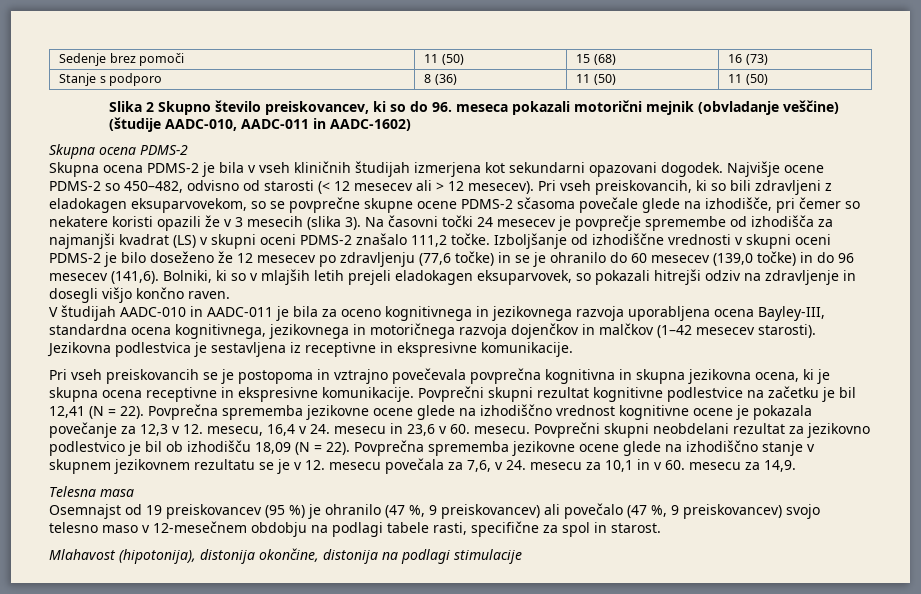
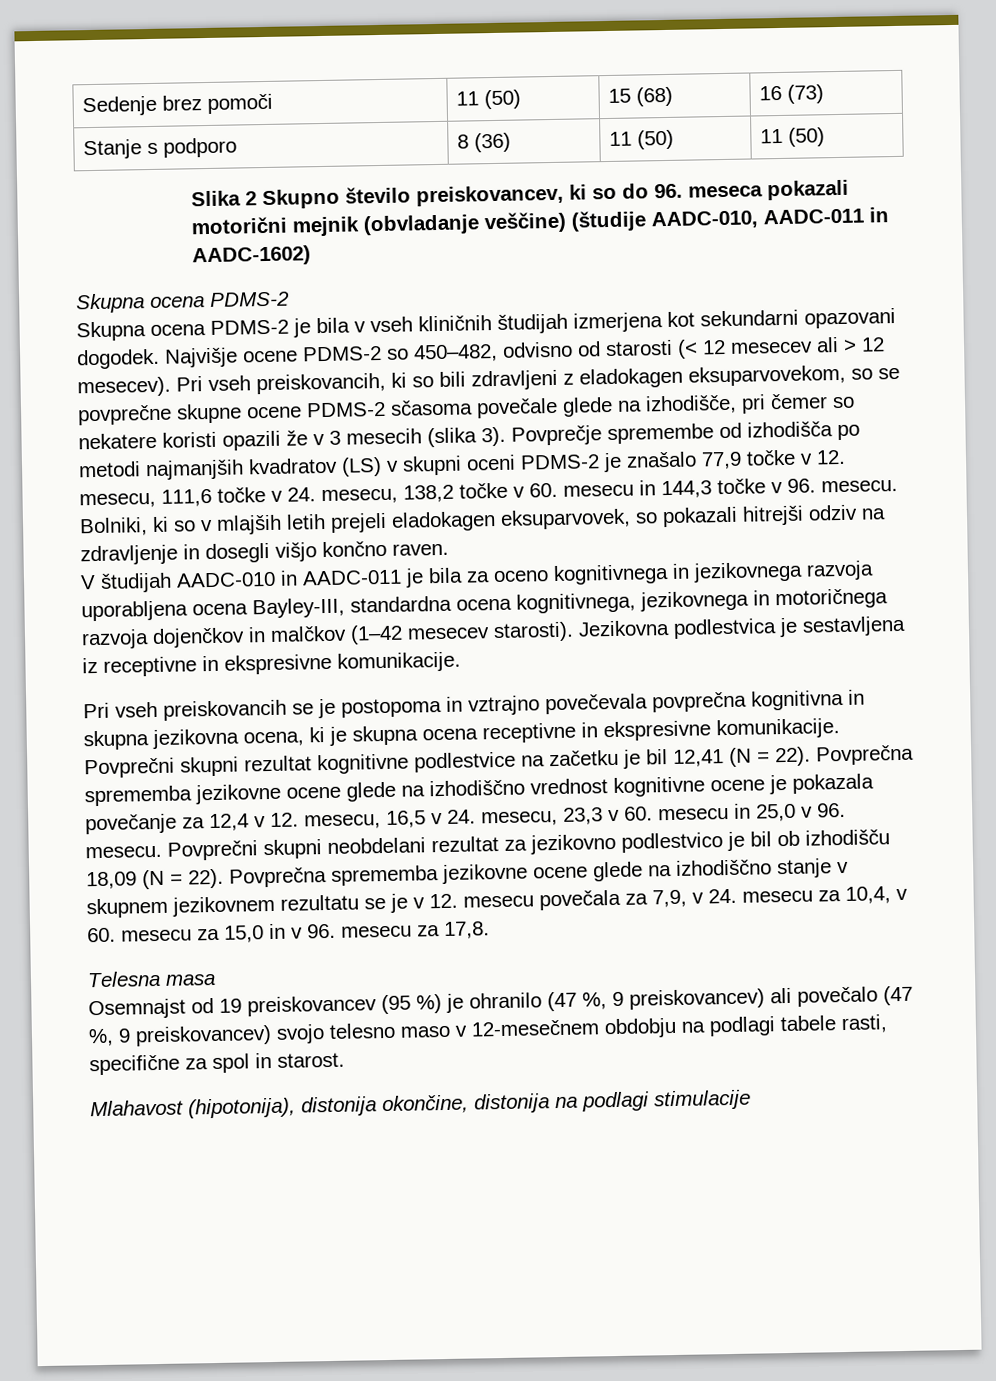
[365,215,833,231] [49,233,169,249] Na časovni točki 24 mesecev je povprečje spremembe od izhodišča za najmanjši kvadrat -> [511,421,860,446] [78,457,338,481] Povprečje spremembe od izhodišča po metodi najmanjših kvadratov
[356,233,831,249] [49,251,854,267] [49,271,159,284] znašalo 111,2 točke. Izboljšanje od izhodiščne vrednosti v skupni oceni PDMS-2 je bilo doseženo že 12 mesecev po zdravljenju (77,6 točke) in se je ohranilo do 60 mesecev (139,0 točke) in do 96 mesecev (141,6). -> [603,449,846,473] [79,478,898,509] je znašalo 77,9 točke v 12. mesecu, 111,6 točke v 24. mesecu, 138,2 točke v 60. mesecu in 144,3 točke v 96. mesecu.
[140,423,470,436] 12,3 v 12. mesecu, 16,4 v 24. mesecu in 23,6 v 60. -> [209,802,846,832] 12,4 v 12. mesecu, 16,5 v 24. mesecu, 23,3 v 60. mesecu in 25,0 v 96.
[467,460,491,472] 7,6, -> [652,889,687,908] 7,9,
[605,459,650,472] 10,1 in -> [845,886,891,904] 10,4,
[764,460,796,472] 14,9. -> [224,921,490,943] 15,0 in v 96. mesecu za 17,8.

